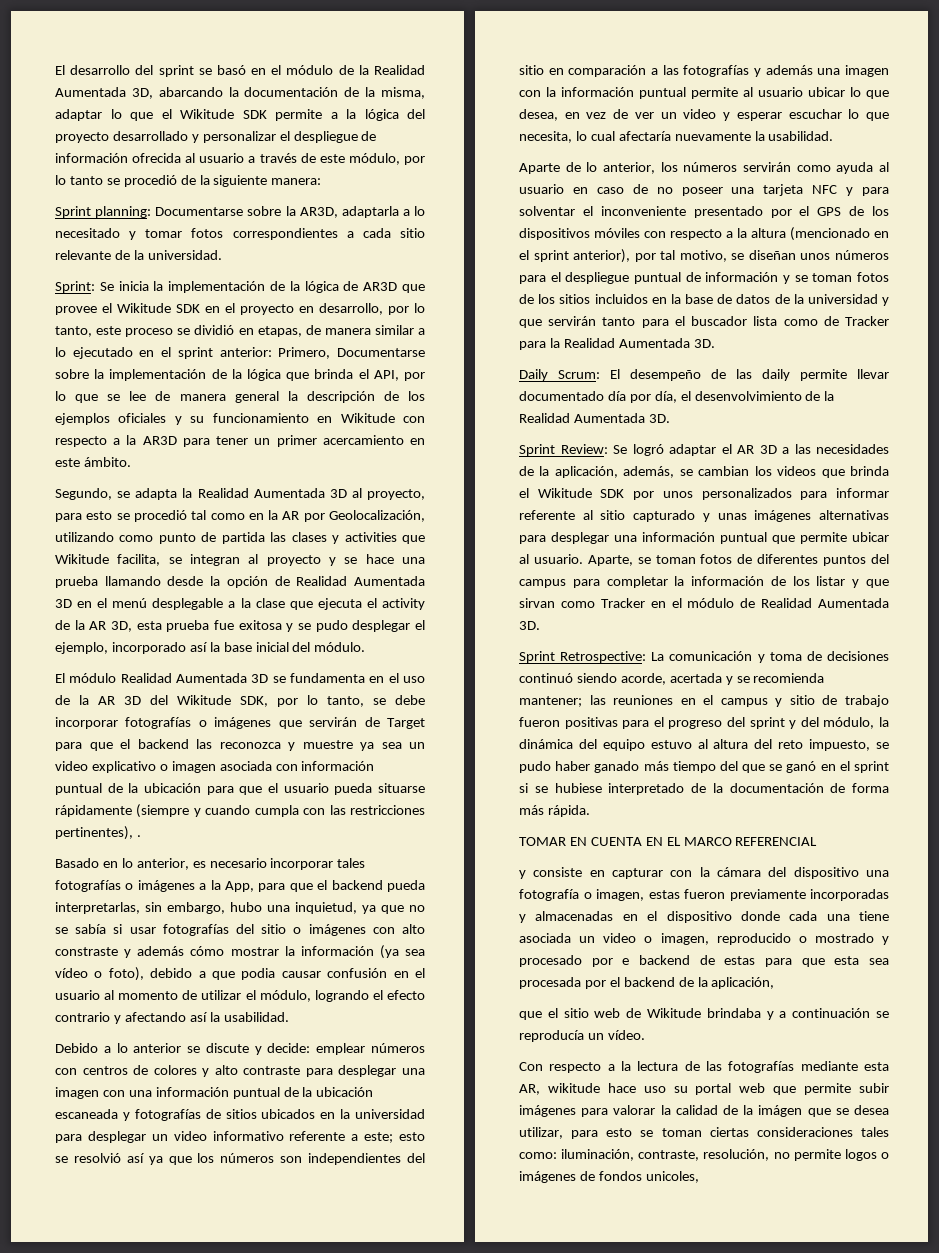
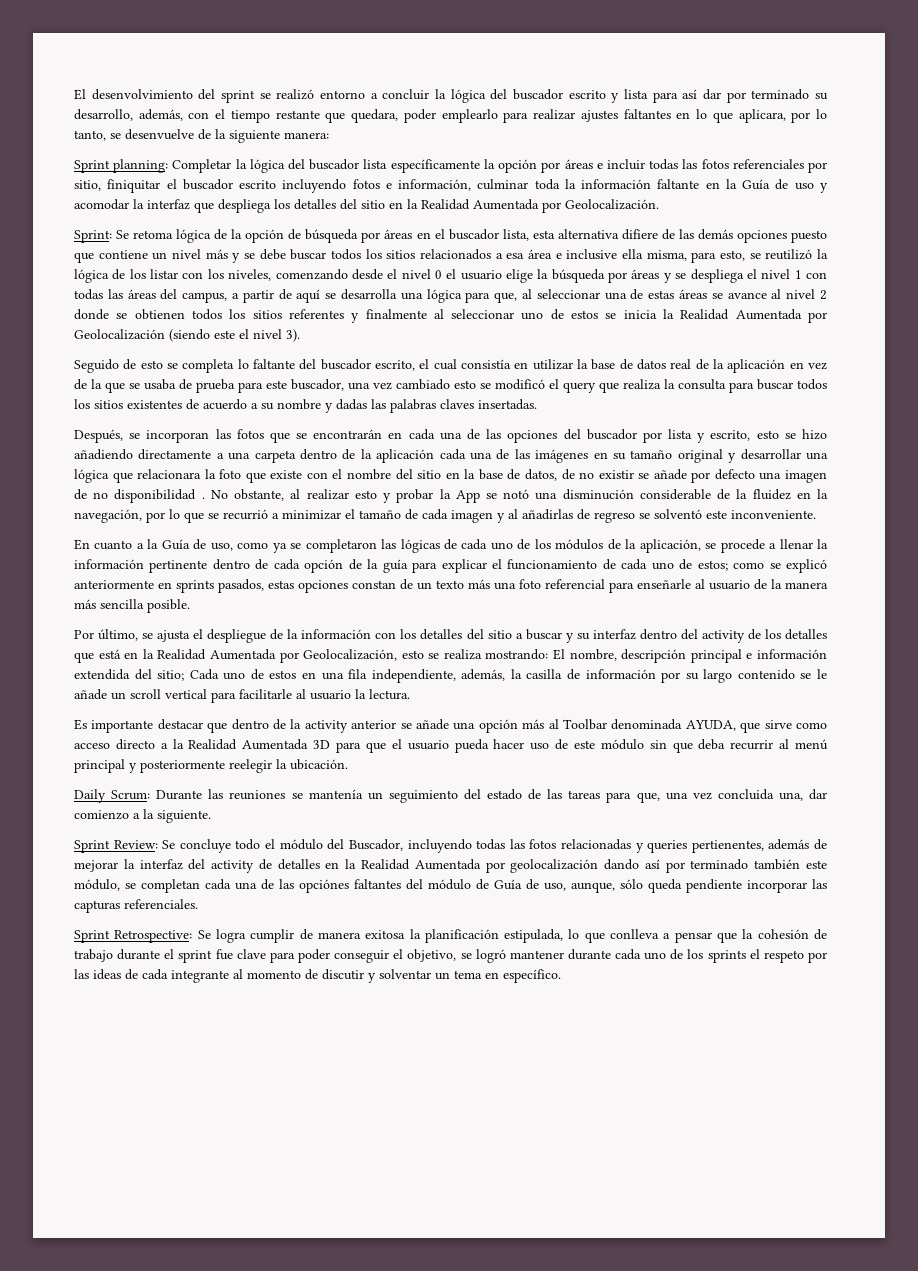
[55,65,131,75] El desarrollo -> [74,89,193,100] El desenvolvimiento
[216,65,426,75] [55,87,425,99] [55,109,425,121] [55,131,377,143] [55,153,425,165] [55,175,177,187] basó en el módulo de la Realidad Aumentada 3D, abarcando la documentación de la misma, adaptar lo que el Wikitude SDK permite a la lógica del proyecto desarrollado y personalizar el despliegue de información ofrecida al usuario a través de este módulo, por lo tanto se procedió -> [276,89,828,103] [74,109,827,123] [74,129,194,141] realizó entorno a concluir la lógica del buscador escrito y lista para así dar por terminado su desarrollo, además, con el tiempo restante que quedara, poder emplearlo para realizar ajustes faltantes en lo que aplicara, por lo tanto, se desenvuelve
[155,206,425,218] [55,228,426,240] [55,250,222,260] [55,281,426,293] [55,303,425,315] [55,325,426,337] [55,347,426,359] [55,369,425,381] [55,391,425,403] [55,413,426,425] [55,435,425,447] [55,457,131,467] [55,488,425,500] [55,510,426,522] [55,532,426,544] [55,554,425,566] [55,576,426,588] [55,598,425,610] [55,620,425,632] [55,642,366,654] [55,673,425,683] [55,695,425,707] [55,717,426,729] [55,739,425,751] [55,761,375,773] [55,783,201,795] Documentarse sobre la AR3D, adaptarla a lo necesitado y tomar fotos correspondientes a cada sitio relevante de la universidad. // Sprint: Se inicia la implementación de la lógica de AR3D que provee el Wikitude SDK en el proyecto en desarrollo, por lo tanto, este proceso se dividió en etapas, de manera similar a lo ejecutado en el sprint anterior: Primero, Documentarse sobre la implementación de la lógica que brinda el API, por lo que se lee de manera general la descripción de los ejemplos oficiales y su funcionamiento en Wikitude con respecto a la AR3D para tener un primer acercamiento en este ámbito. // Segundo, se adapta la Realidad Aumentada 3D al proyecto, para esto se procedió tal como en la AR por Geolocalización, utilizando como punto de partida las clases y activities que Wikitude facilita, se integran al proyecto y se hace una prueba llamando desde la opción de Realidad Aumentada 3D en el menú desplegable a la clase que ejecuta el activity de la AR 3D, esta prueba fue exitosa y se pudo desplegar el ejemplo, incorporado así la base inicial del módulo. // El módulo Realidad Aumentada 3D se fundamenta en el uso de la AR 3D del Wikitude SDK, por lo tanto, se debe incorporar fotografías o imágenes que servirán de Target para que el backend las reconozca y muestre ya sea un video explicativo o imagen asociada con información puntual de la ubicación -> [172,159,828,173] [74,179,829,193] [74,199,659,213] [74,229,827,243] [74,249,828,263] [74,269,828,283] [74,289,827,303] [74,309,827,323] [74,329,300,342] [74,359,828,373] [74,379,827,393] [74,399,537,413] [74,429,827,443] [74,449,828,463] [74,469,827,483] [74,489,829,503] [74,509,816,523] [74,539,828,553] [74,559,828,573] [74,579,828,593] [74,599,190,613] [74,629,827,643] [74,649,827,663] [74,669,827,683] [74,689,410,703] [74,719,827,733] [74,739,331,750] Completar la lógica del buscador lista específicamente la opción por áreas e incluir todas las fotos referenciales por sitio, finiquitar el buscador escrito incluyendo fotos e información, culminar toda la información faltante en la Guía de uso y acomodar la interfaz que despliega los detalles del sitio en la Realidad Aumentada por Geolocalización. // Sprint: Se retoma lógica de la opción de búsqueda por áreas en el buscador lista, esta alternativa difiere de las demás opciones puesto que contiene un nivel más y se debe buscar todos los sitios relacionados a esa área e inclusive ella misma, para esto, se reutilizó la lógica de los listar con los niveles, comenzando desde el nivel 0 el usuario elige la búsqueda por áreas y se despliega el nivel 1 con todas las áreas del campus, a partir de aquí se desarrolla una lógica para que, al seleccionar una de estas áreas se avance al nivel 2 donde se obtienen todos los sitios referentes y finalmente al seleccionar uno de estos se inicia la Realidad Aumentada por Geolocalización (siendo este el nivel 3). // Seguido de esto se completa lo faltante del buscador escrito, el cual consistía en utilizar la base de datos real de la aplicación en vez de la que se usaba de prueba para este buscador, una vez cambiado esto se modificó el query que realiza la consulta para buscar todos los sitios existentes de acuerdo a su nombre y dadas las palabras claves insertadas. // Después, se incorporan las fotos que se encontrarán en cada una de las opciones del buscador por lista y escrito, esto se hizo añadiendo directamente a una carpeta dentro de la aplicación cada una de las imágenes en su tamaño original y desarrollar una lógica que relacionara la foto que existe con el nombre del sitio en la base de datos, de no existir se añade por defecto una imagen de no disponibilidad . No obstante, al realizar esto y probar la App se notó una disminución considerable de la fluidez en la navegación, por lo que se recurrió a minimizar el tamaño de cada imagen y al añadirlas de regreso se solventó este inconveniente. // En cuanto a la Guía de uso, como ya se completaron las lógicas de cada uno de los módulos de la aplicación, se procede a llenar la información pertinente dentro de cada opción de la guía para explicar el funcionamiento de cada uno de estos; como se explicó anteriormente en sprints pasados, estas opciones constan de un texto más una foto referencial para enseñarle al usuario de la manera más sencilla posible. // Por último, se ajusta el despliegue de la información con los detalles del sitio a buscar y su interfaz dentro del activity de los detalles que está en la Realidad Aumentada por Geolocalización, esto se realiza mostrando: El nombre, descripción principal e información extendida del sitio; Cada uno de estos en una fila independiente, además, la casilla de información por su largo contenido se le añade un scroll vertical para facilitarle al usuario la lectura. // Es importante destacar que dentro de la activity anterior se añade una opción más al Toolbar denominada AYUDA, que sirve como acceso directo a la Realidad Aumentada 3D
[378,783,425,793] [55,804,426,818] [55,826,141,840] [55,858,366,870] [55,880,425,892] [55,902,425,914] [55,924,425,936] [55,945,425,959] [55,967,425,981] [55,990,425,1002] [55,1012,289,1024] [55,1043,425,1055] [55,1065,425,1077] [55,1087,374,1099] [55,1109,425,1121] [55,1131,425,1143] [55,1153,425,1165] [519,65,889,77] [519,87,889,99] [519,109,889,121] [519,131,834,143] [519,162,889,174] [519,184,889,196] [519,206,889,218] [519,227,889,241] [519,249,889,263] [519,272,889,284] [519,294,889,306] [519,316,889,328] [519,338,715,350] [519,369,889,381] [519,391,835,403] [519,413,670,423] [519,444,889,456] [519,466,889,478] [519,488,889,500] [519,510,889,522] [519,532,889,544] [519,554,889,566] [519,576,889,588] [519,598,889,608] [519,621,540,630] [519,651,889,663] [519,673,825,685] [519,695,889,707] [519,717,889,729] [519,739,889,751] [519,761,889,773] [519,783,889,795] [519,805,590,817] [519,837,818,846] [519,867,889,879] [519,889,889,901] [519,911,889,923] [519,933,889,945] [519,955,889,967] [519,977,775,989] [519,1008,889,1020] [519,1030,645,1042] [519,1061,889,1073] [519,1083,889,1095] [519,1105,889,1117] [519,1127,889,1139] [519,1149,889,1161] [519,1171,699,1183] situarse rápidamente (siempre y cuando cumpla con las restricciones pertinentes), . // Basado en lo anterior, es necesario incorporar tales fotografías o imágenes a la App, para que el backend pueda interpretarlas, sin embargo, hubo una inquietud, ya que no se sabía si usar fotografías del sitio o imágenes con alto constraste y además cómo mostrar la información (ya sea vídeo o foto), debido a que podia causar confusión en el usuario al momento de utilizar el módulo, logrando el efecto contrario y afectando así la usabilidad. // Debido a lo anterior se discute y decide: emplear números con centros de colores y alto contraste para desplegar una imagen con una información puntual de la ubicación escaneada y fotografías de sitios ubicados en la universidad para desplegar un video informativo referente a este; esto se resolvió así ya que los números son independientes del sitio en comparación a las fotografías y además una imagen con la información puntual permite al usuario ubicar lo que desea, en vez de ver un video y esperar escuchar lo que necesita, lo cual afectaría nuevamente la usabilidad. // Aparte de lo anterior, los números servirán como ayuda al usuario en caso de no poseer una tarjeta NFC y para solventar el inconveniente presentado por el GPS de los dispositivos móviles con respecto a la altura (mencionado en el sprint anterior), por tal motivo, se diseñan unos números para el despliegue puntual de información y se toman fotos de los sitios incluidos en la base de datos de la universidad y que servirán tanto para el buscador lista como de Tracker para la Realidad Aumentada 3D. // Daily Scrum: El desempeño de las daily permite llevar documentado día por día, el desenvolvimiento de la Realidad Aumentada 3D. // Sprint Review: Se logró adaptar el AR 3D a las necesidades de la aplicación, además, se cambian los videos que brinda el Wikitude SDK por unos personalizados para informar referente al sitio capturado y unas imágenes alternativas para desplegar una información puntual que permite ubicar al usuario. Aparte, se toman fotos de diferentes puntos del campus para completar la información de los listar y que sirvan como Tracker en el módulo de Realidad Aumentada 3D. // Sprint Retrospective: La comunicación y toma de decisiones continuó siendo acorde, acertada y se recomienda mantener; las reuniones en el campus y sitio de trabajo fueron positivas para el progreso del sprint y del módulo, la dinámica del equipo estuvo al altura del reto impuesto, se pudo haber ganado más tiempo del que se ganó en el sprint si se hubiese interpretado de la documentación de forma más rápida. // TOMAR EN CUENTA EN EL MARCO REFERENCIAL // y consiste en capturar con la cámara del dispositivo una fotografía o imagen, estas fueron previamente incorporadas y almacenadas en el dispositivo donde cada una tiene asociada un video o imagen, reproducido o mostrado y procesado por e backend de estas para que esta sea procesada por el backend de la aplicación, // que el sitio web de Wikitude brindaba y a continuación se reproducía un vídeo. // Con respecto a la lectura de las fotografías mediante esta AR, wikitude hace uso su portal web que permite subir imágenes para valorar la calidad de la imágen que se desea utilizar, para esto se toman ciertas consideraciones tales como: iluminación, contraste, resolución, no permite logos o imágenes de fondos unicoles, -> [493,739,829,753] [74,759,348,773] [74,789,828,803] [74,809,211,823] [74,839,827,853] [74,859,828,873] [74,879,827,893] [74,899,198,913] [74,929,827,943] [74,949,827,963] [74,969,561,983] hacer uso de este módulo sin que deba recurrir al menú principal y posteriormente reelegir la ubicación. // Daily Scrum: Durante las reuniones se mantenía un seguimiento del estado de las tareas para que, una vez concluida una, dar comienzo a la siguiente. // Sprint Review: Se concluye todo el módulo del Buscador, incluyendo todas las fotos relacionadas y queries pertienentes, además de mejorar la interfaz del activity de detalles en la Realidad Aumentada por geolocalización dando así por terminado también este módulo, se completan cada una de las opciónes faltantes del módulo de Guía de uso, aunque, sólo queda pendiente incorporar las capturas referenciales. // Sprint Retrospective: Se logra cumplir de manera exitosa la planificación estipulada, lo que conlleva a pensar que la cohesión de trabajo durante el sprint fue clave para poder conseguir el objetivo, se logró mantener durante cada uno de los sprints el respeto por las ideas de cada integrante al momento de discutir y solventar un tema en específico.

